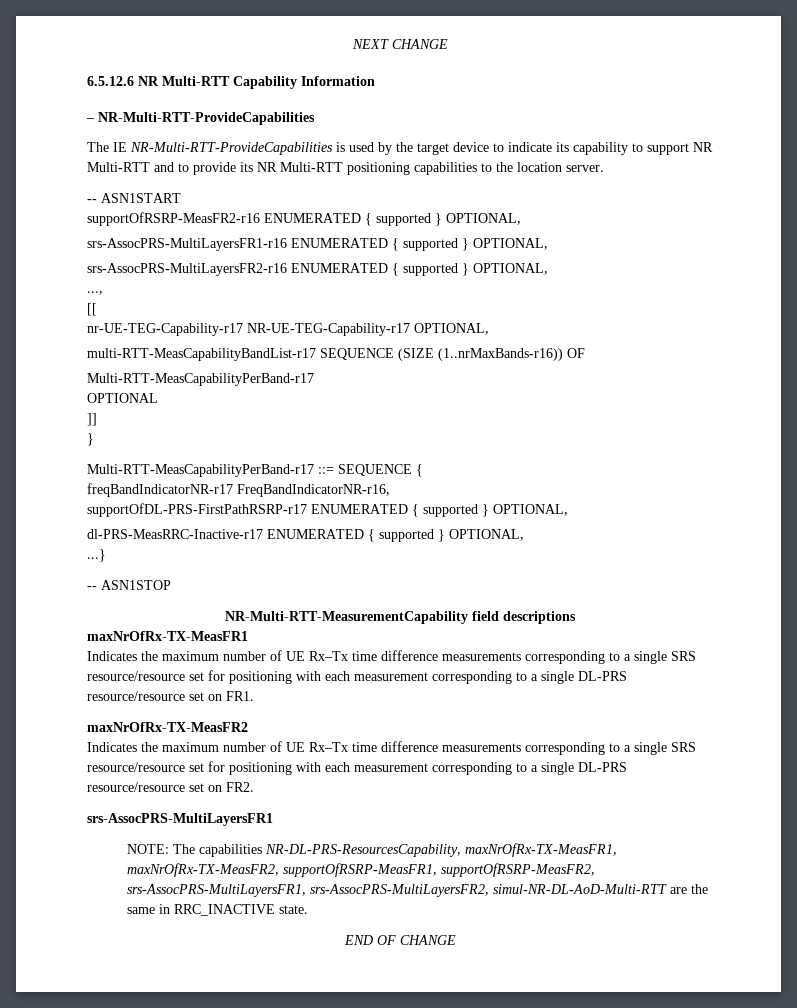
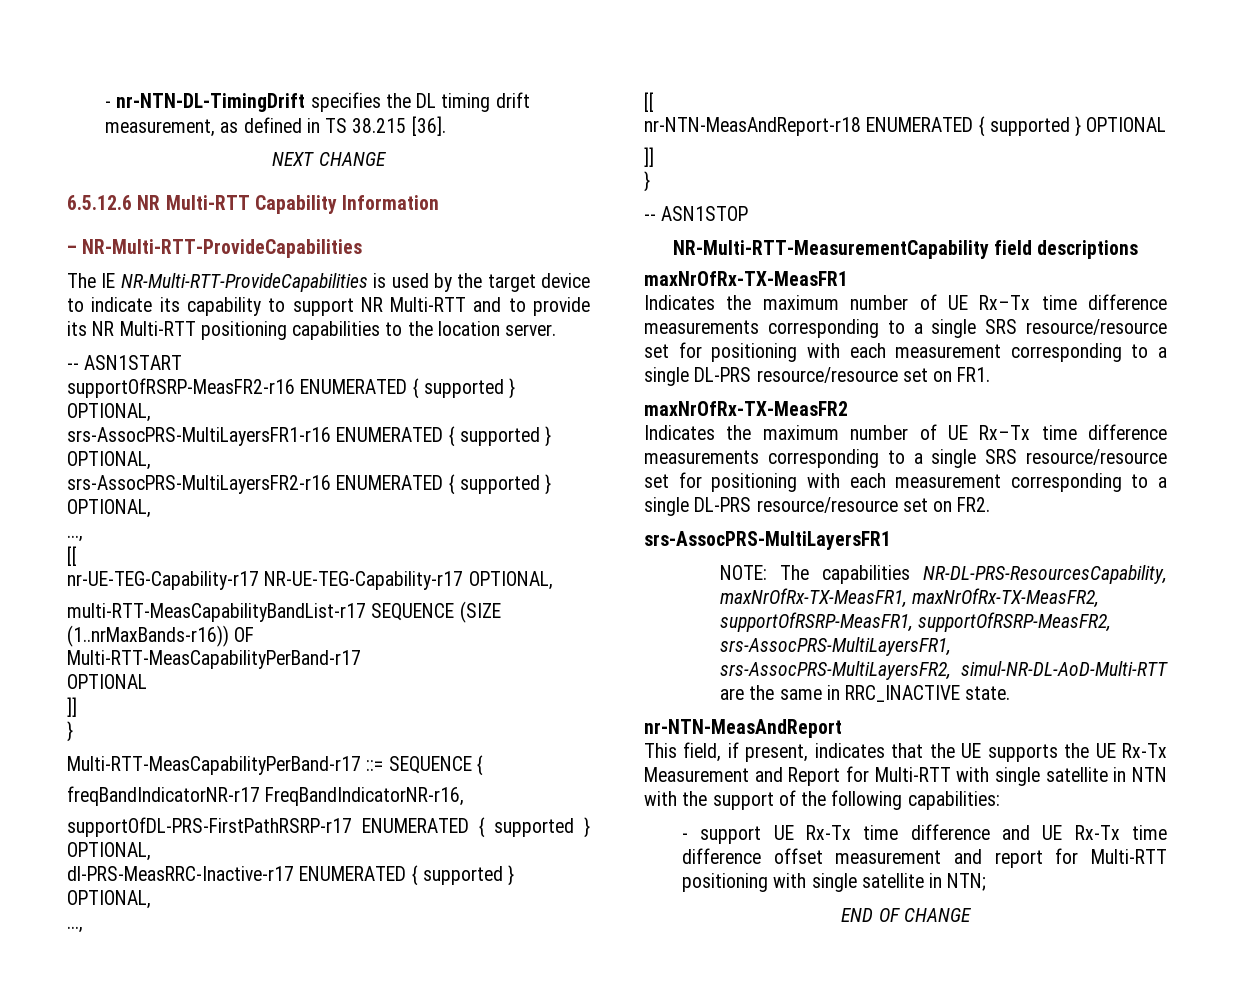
(351, 44) none -> [105,92,530,112] [105,116,446,137] - nr-NTN-DL-TimingDrift specifies the DL timing drift measurement, as defined in TS 38.215 [36]. //
[87,549,106,562] ...} -> [67,926,83,933] [644,92,654,112] [644,116,1167,137] [644,147,654,167] [644,171,650,192] ..., // [[ // nr-NTN-MeasAndReport-r18 ENUMERATED { supported } OPTIONAL // ]] // }
(308, 909) none -> [644,719,842,738] [644,742,1167,762] [644,766,1167,786] [644,790,1000,810] [682,824,1167,844] [682,848,1167,868] [682,873,987,892] // nr-NTN-MeasAndReport // This field, if present, indicates that the UE supports the UE Rx-Tx Measurement and Report for Multi-RTT with single satellite in NTN with the support of the following capabilities: // - support UE Rx-Tx time difference and UE Rx-Tx time difference offset measurement and report for Multi-RTT positioning with single satellite in NTN;

